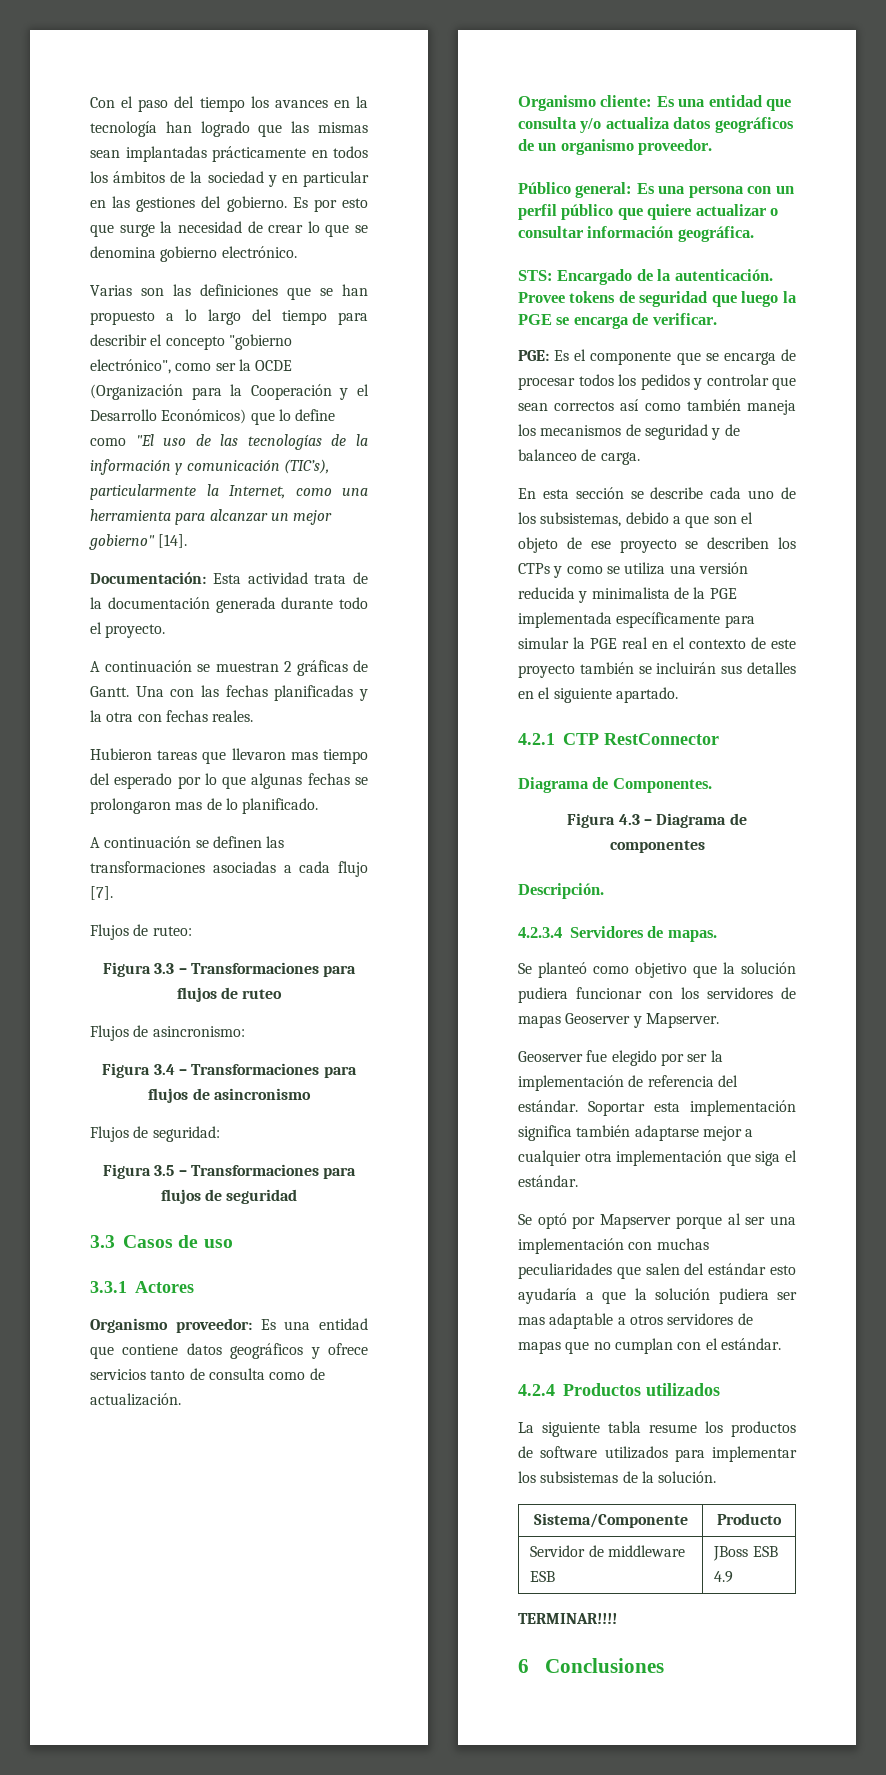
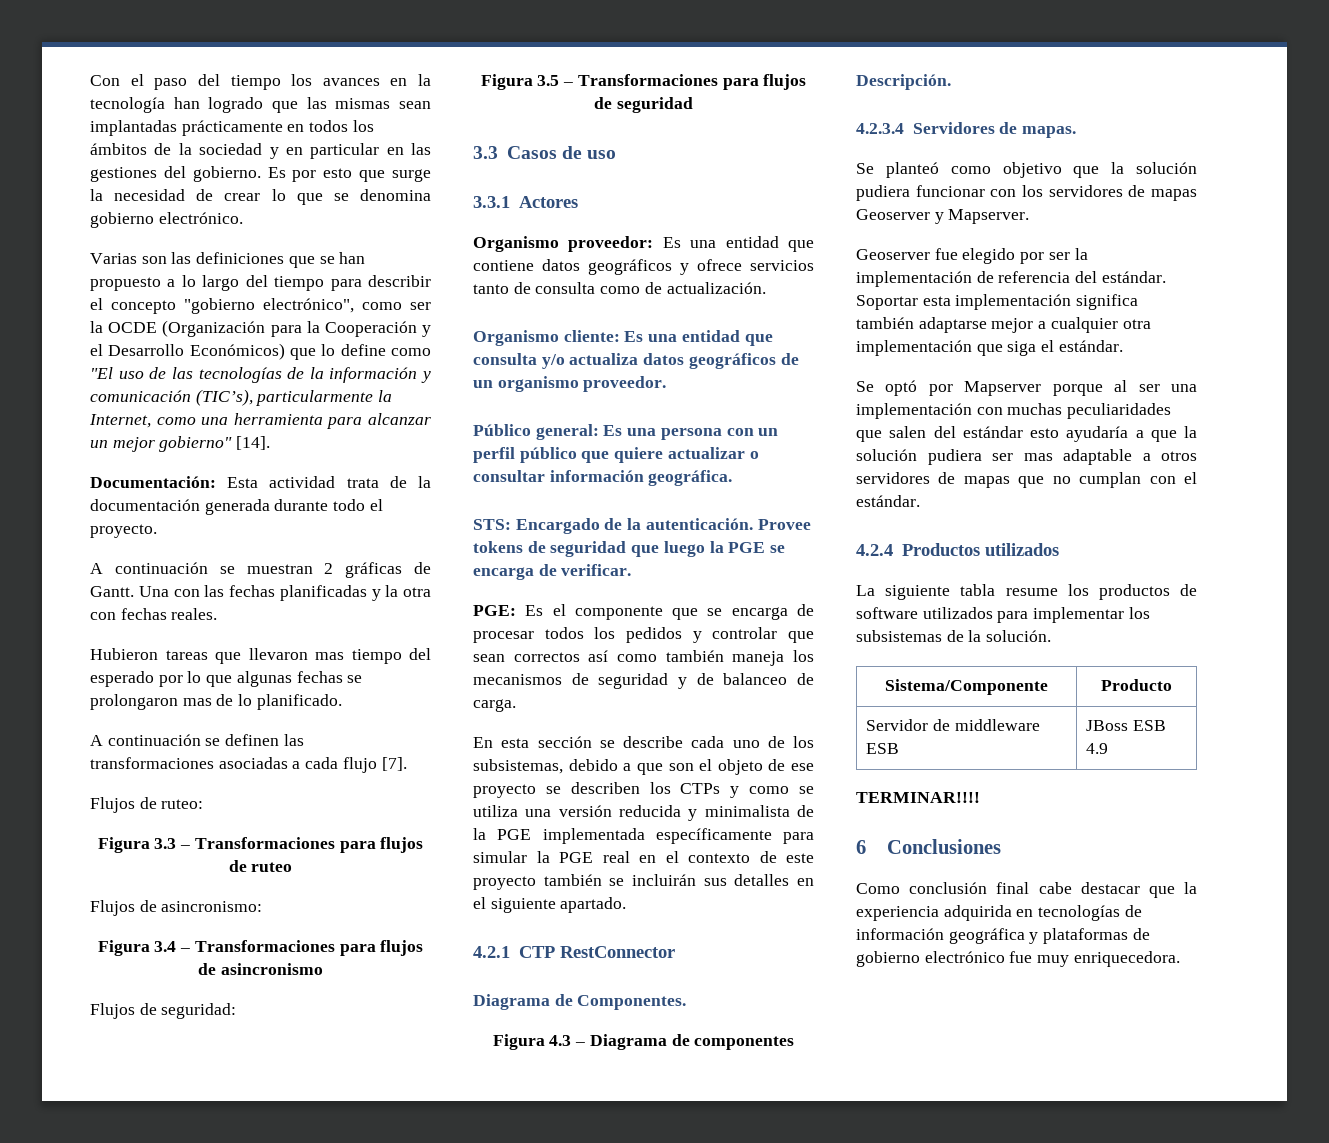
(665, 1665) none -> [856,882,1197,898] [856,905,1142,921] [856,928,1150,944] [856,951,1180,967] // Como conclusión final cabe destacar que la experiencia adquirida en tecnologías de información geográfica y plataformas de gobierno electrónico fue muy enriquecedora.

